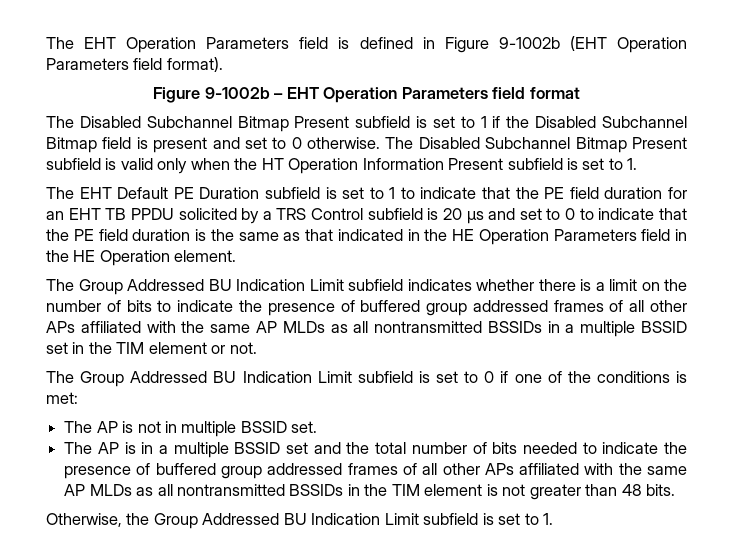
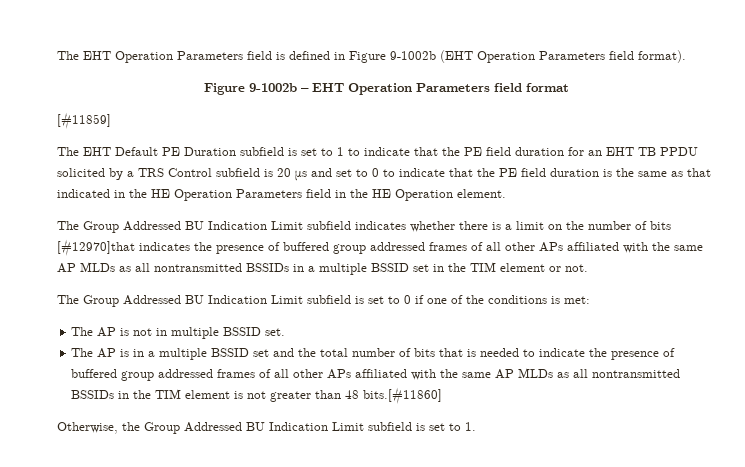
[46,116,688,132] [46,137,687,153] [46,158,638,174] The Disabled Subchannel Bitmap Present subfield is set to 1 if the Disabled Subchannel Bitmap field is present and set to 0 otherwise. The Disabled Subchannel Bitmap Present subfield is valid only when the HT Operation Information Present subfield is set to 1. -> [57,112,111,129] [#11859]
[157,300,234,312] to indicate -> [57,239,190,256] [#12970]that indicates
(518, 448) none -> [439,348,477,357] that is
[645,484,675,496] bits. -> [363,387,443,404] bits.[#11860]

